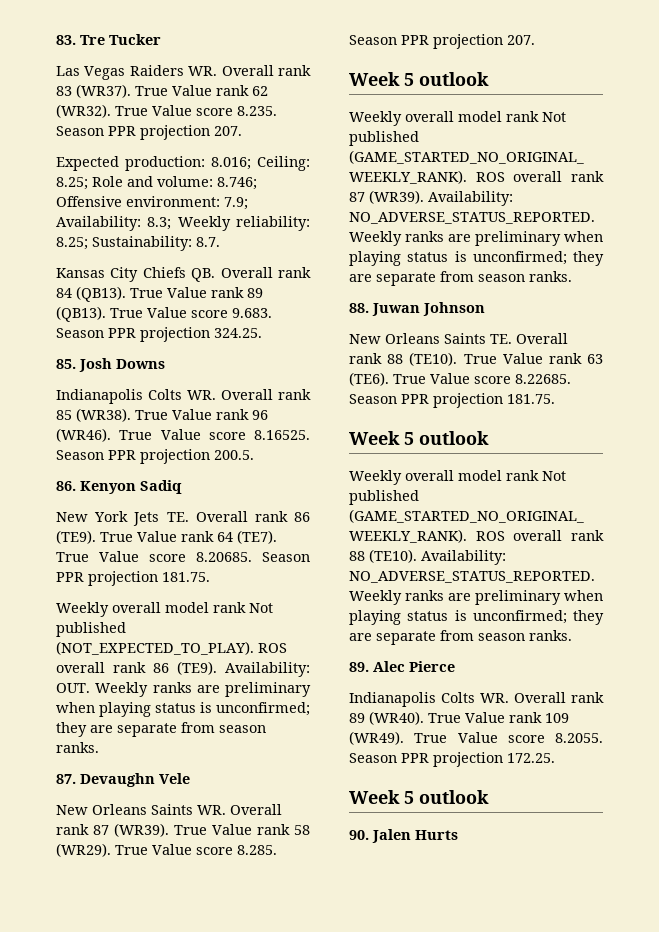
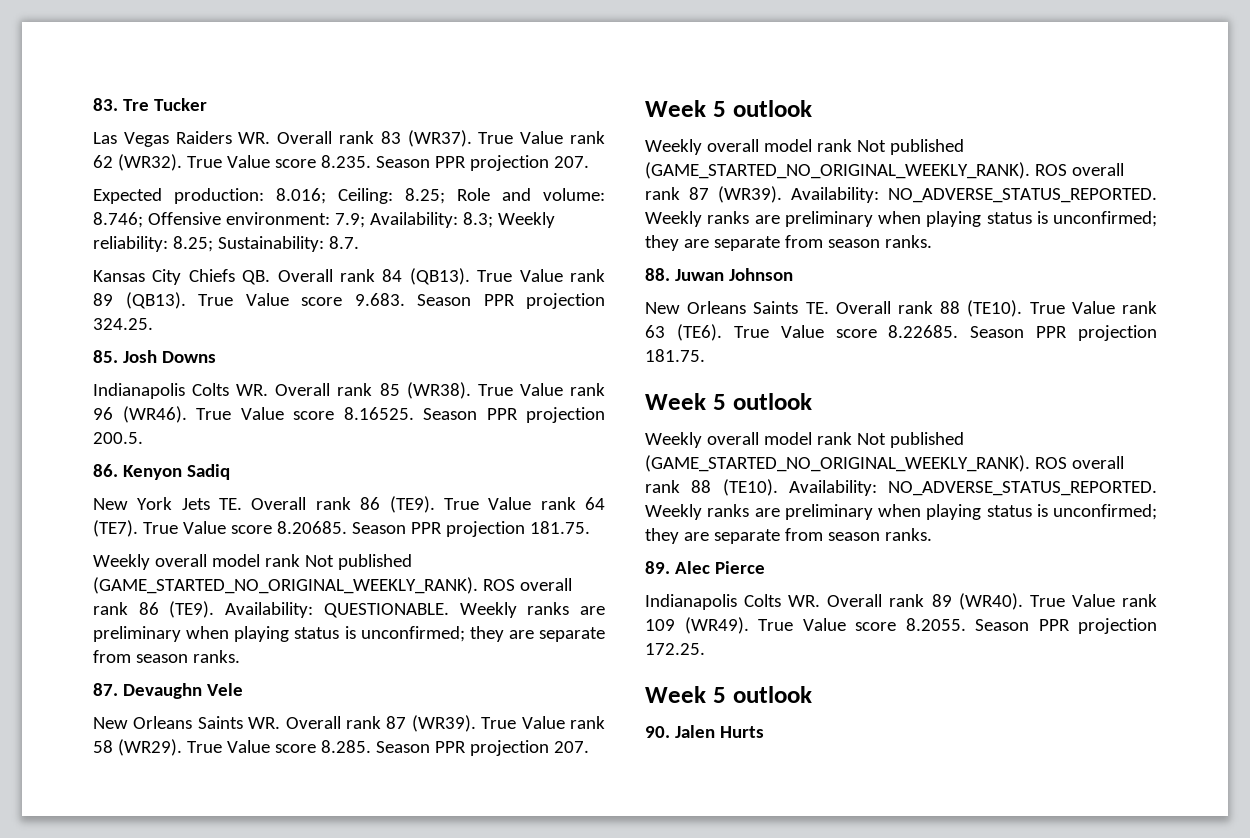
[56,641,254,655] (NOT_EXPECTED_TO_PLAY). -> [93,577,478,594] (GAME_STARTED_NO_ORIGINAL_WEEKLY_RANK).
[56,683,90,693] OUT. -> [323,603,449,618] QUESTIONABLE.

